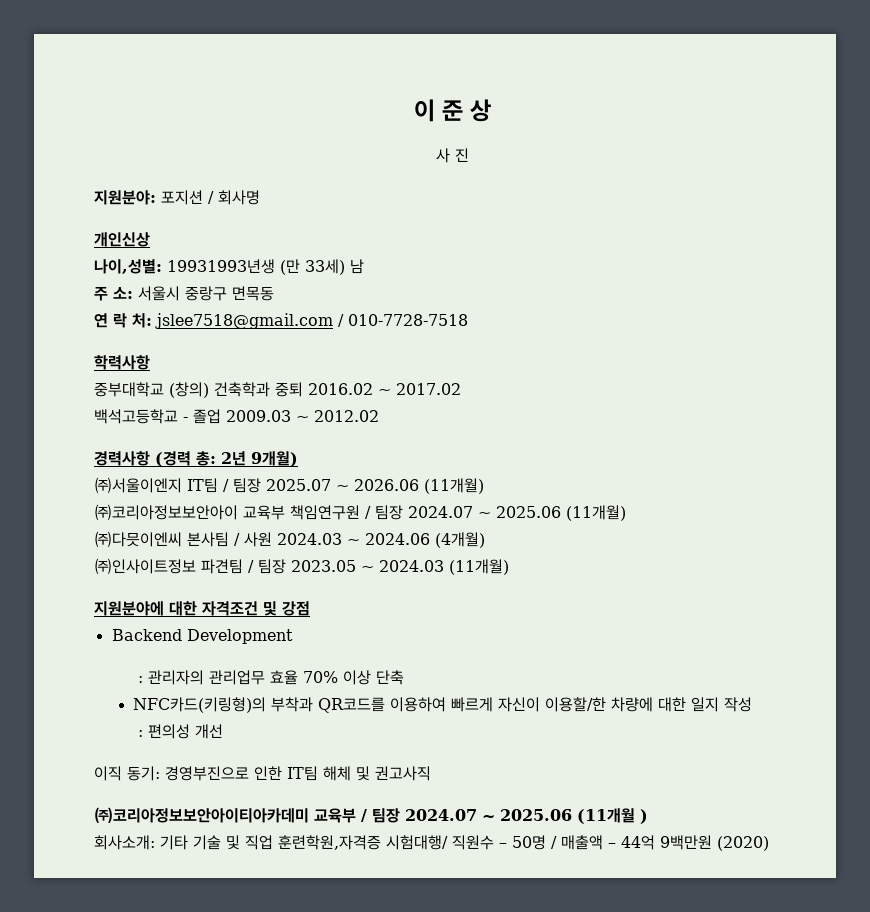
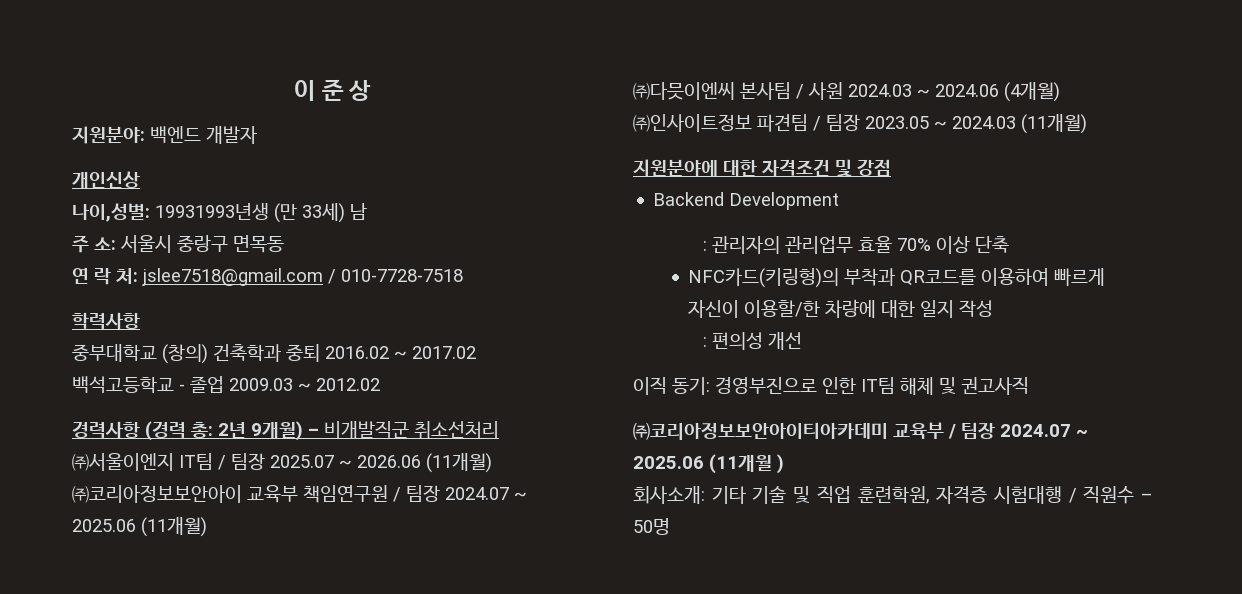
[436,148,469,163] // 사 진 -> (371, 90) none
[161,190,260,205] 포지션 / 회사명 -> [150,126,257,144] 백엔드 개발자
(298, 459) none -> [308,421,499,439] – 비개발직군 취소선처리
[278,835,769,851] 훈련학원,자격증 시험대행/ 직원수 – 50명 / 매출액 – 44억 9백만원 (2020) -> [857,486,1153,504] [633,518,670,535] 훈련학원, 자격증 시험대행 / 직원수 – 50명

